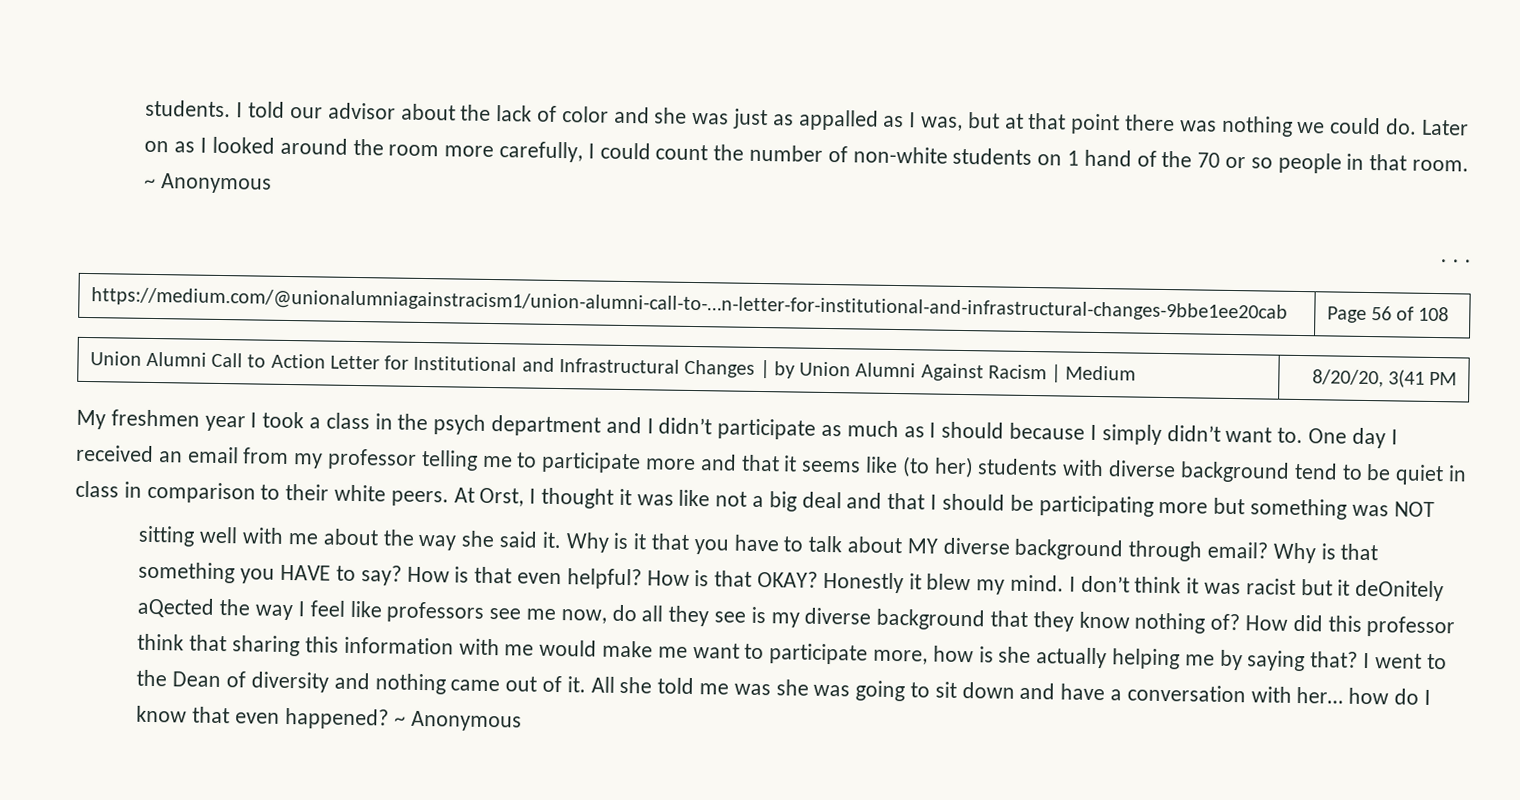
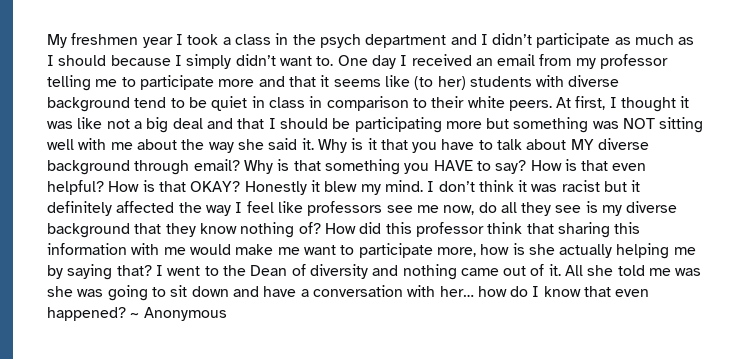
[145,99,1469,137] [144,136,1470,174] [144,173,273,194] [1441,259,1473,263] [90,287,1288,323] [1326,306,1450,323] [89,351,1137,383] [1311,369,1458,388] students. I told our advisor about the lack of color and she was just as appalled as I was, but at that point there was nothing we could do. Later on as I looked around the room more carefully, I could count the number of non-white students on 1 hand of the 70 or so people in that room. ~ Anonymous // . . . // https://medium.com/@unionalumniagainstracism1/union-alumni-call-to-…n-letter-for-institutional-and-infrastructural-changes-9bbe1ee20cab | Page 56 of 108 // Union Alumni Call to Action Letter for Institutional and Infrastructural Changes | by Union Alumni Against Racism | Medium | 8/20/20, 3(41 PM // -> (47, 41) none
[479,487,525,507] Orst, -> [575,96,606,110] first,
(1435, 509) // -> (656, 123) none
[1355,579,1445,602] [137,597,215,618] deOnitely aQected -> [47,201,175,216] definitely affected

